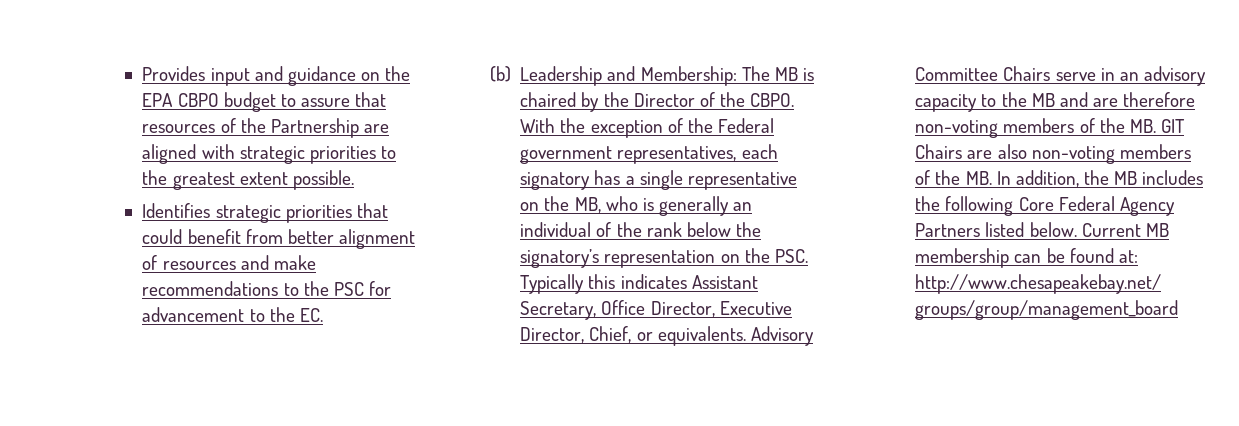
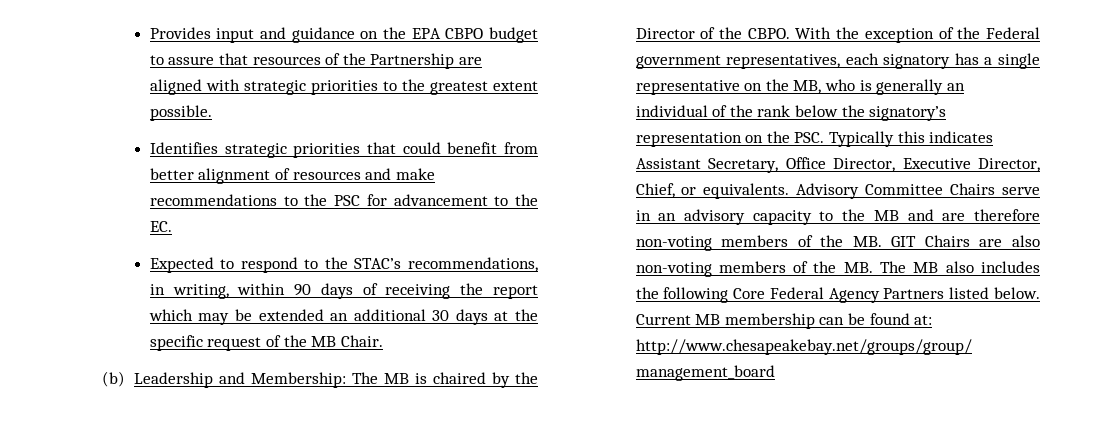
(323, 315) none -> [149,257,538,273] [149,283,538,299] [148,309,538,325] [149,335,383,351] // Expected to respond to the STAC’s recommendations, in writing, within 90 days of receiving the report which may be extended an additional 30 days at the specific request of the MB Chair.
[996,170,1138,187] In addition, the MB -> [880,261,974,273] The MB also

